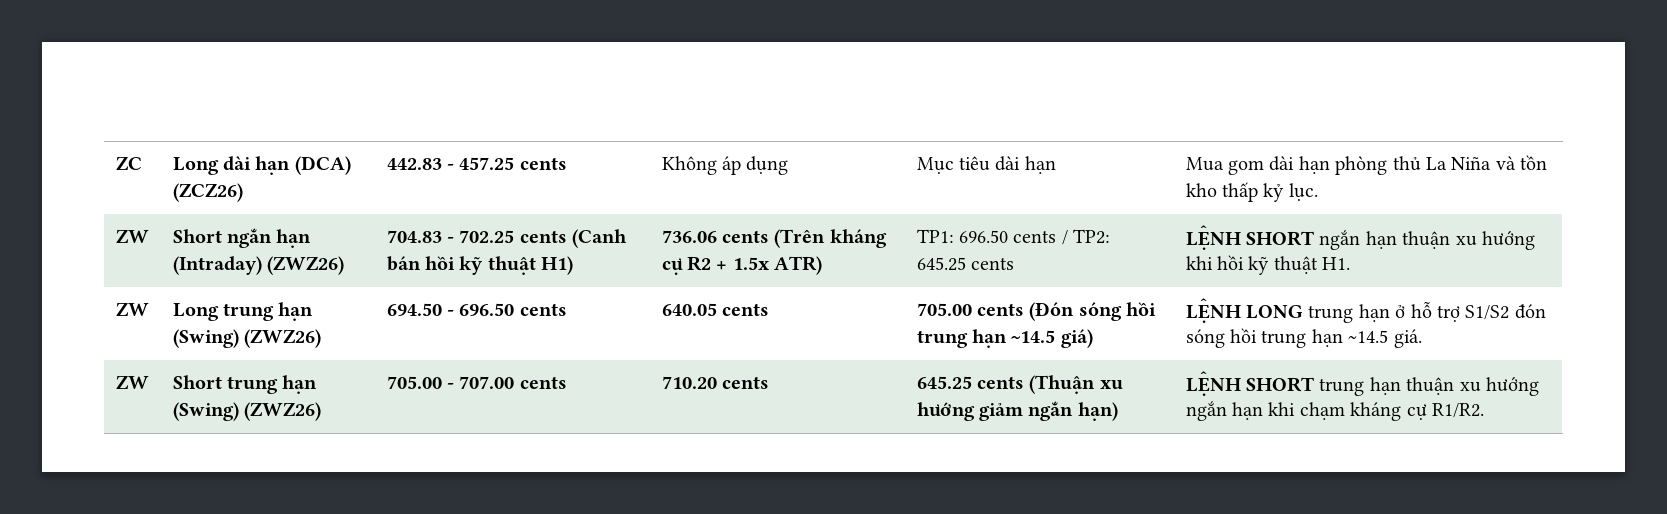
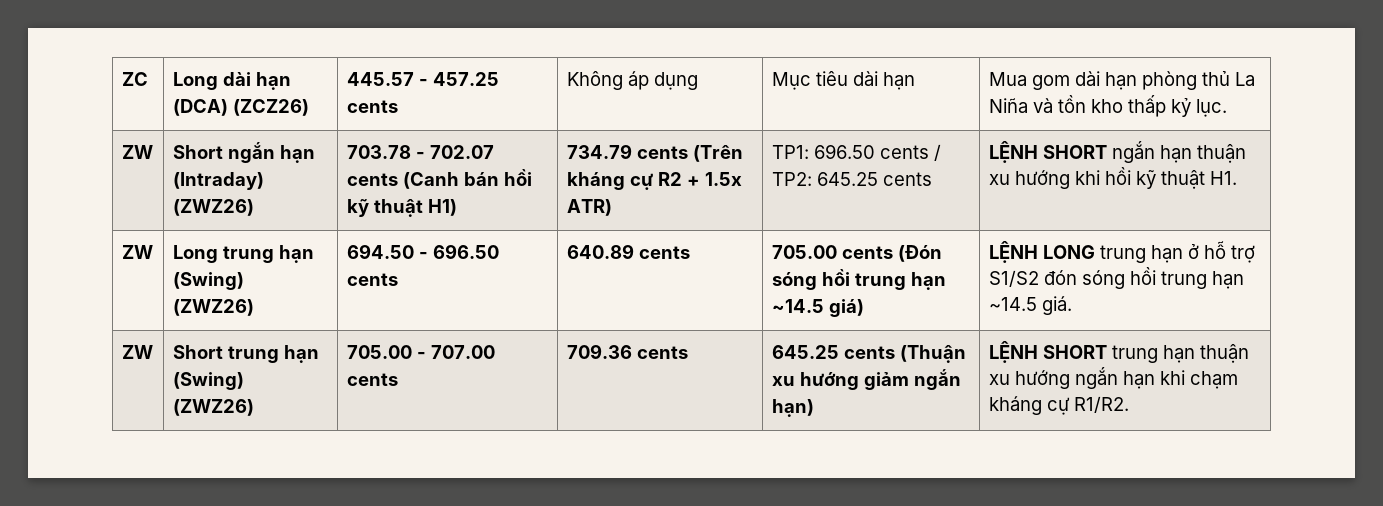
[386,158,442,170] 442.83 -> [346,72,414,86] 445.57
[386,230,515,243] 704.83 - 702.25 -> [346,145,494,159] 703.78 - 702.07
[661,230,717,243] 736.06 -> [566,144,632,159] 734.79
[661,303,717,316] 640.05 -> [566,244,634,259] 640.89
[661,376,717,389] 710.20 -> [566,344,632,359] 709.36

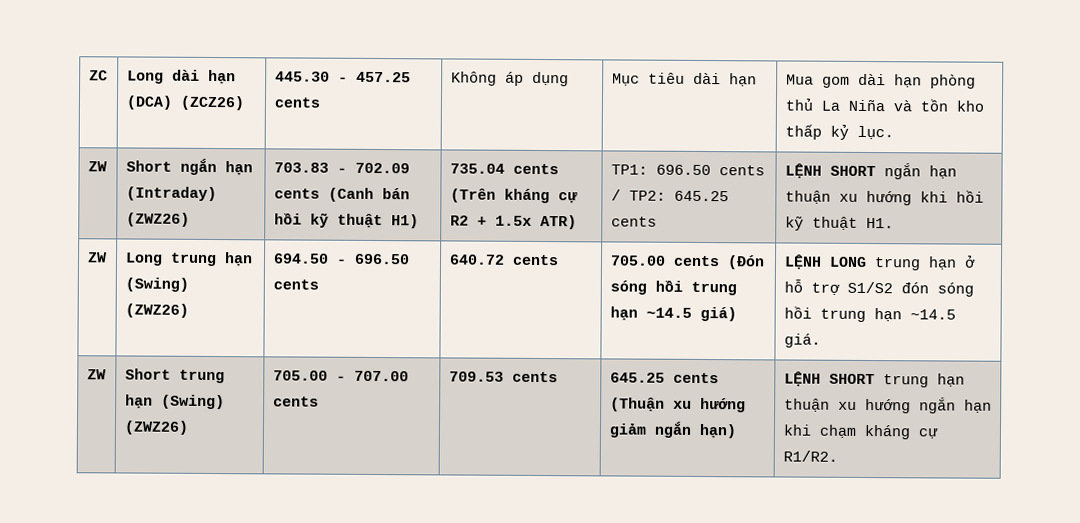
[346,72,414,86] 445.57 -> [274,71,330,82] 445.30
[346,145,494,159] 703.78 - 702.07 -> [273,162,410,174] 703.83 - 702.09
[566,144,632,159] 734.79 -> [449,163,505,174] 735.04
[566,244,634,259] 640.89 -> [448,254,505,265] 640.72
[566,344,632,359] 709.36 -> [448,371,504,382] 709.53

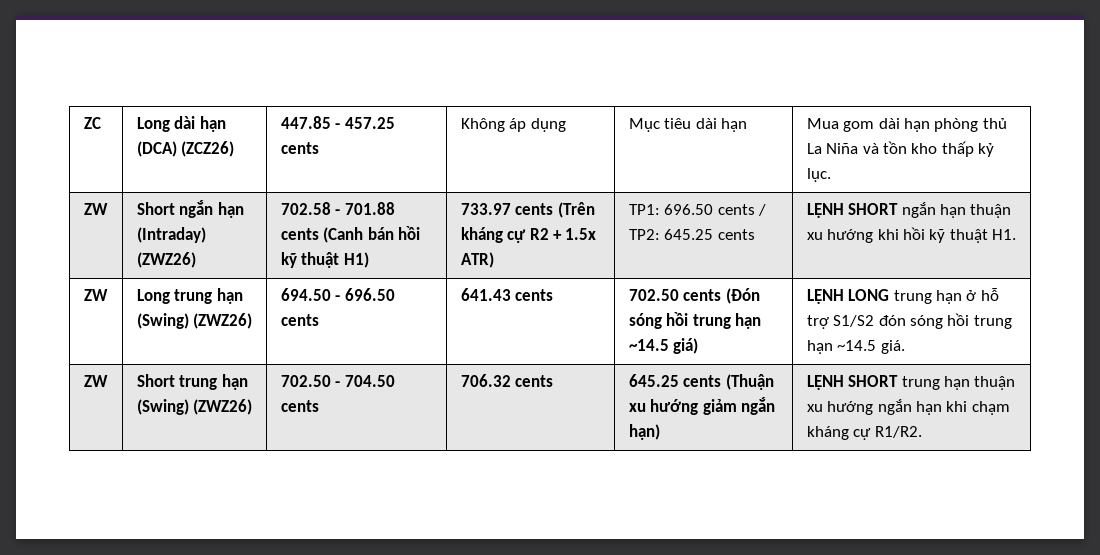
[274,71,330,82] 445.30 -> [280,116,331,129] 447.85
[273,162,410,174] 703.83 - 702.09 -> [280,202,395,215] 702.58 - 701.88
[449,163,505,174] 735.04 -> [460,203,511,215] 733.97
[448,254,559,266] [609,255,666,266] 640.72 cents | 705.00 -> [460,288,554,301] [628,289,679,301] 641.43 cents | 702.50
[272,370,409,382] [272,396,319,407] [448,371,504,382] 705.00 - 707.00 cents | 709.53 -> [280,375,395,387] [280,400,319,412] [460,374,511,387] 702.50 - 704.50 cents | 706.32

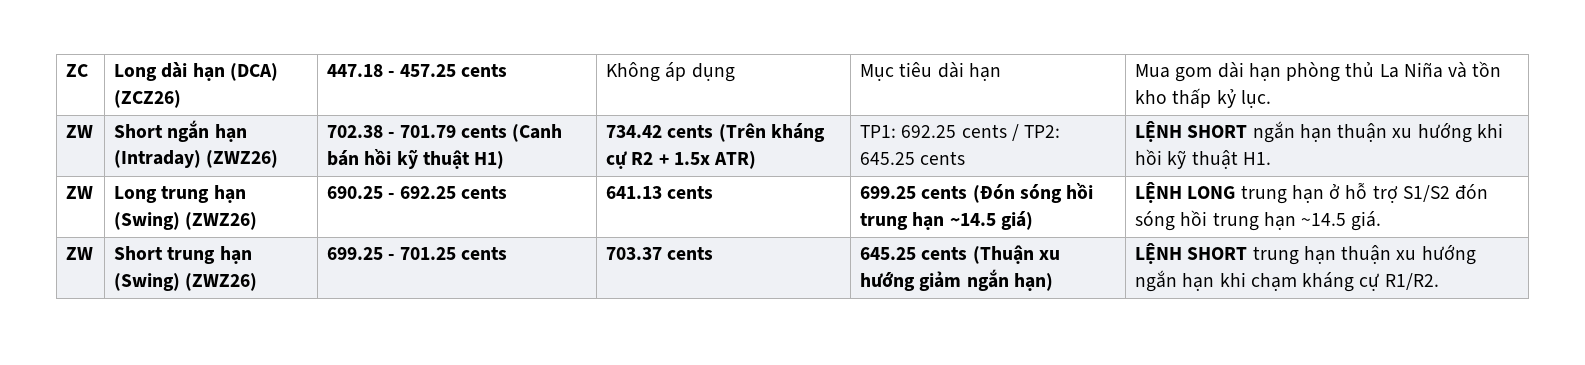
[280,116,331,129] 447.85 -> [327,64,384,77] 447.18
[280,202,395,215] 702.58 - 701.88 -> [327,125,456,138] 702.38 - 701.79
[460,203,511,215] 733.97 -> [606,125,663,138] 734.42
[664,204,714,215] 696.50 -> [901,125,957,138] 692.25
[280,288,395,301] [280,314,319,326] [460,288,554,301] [628,289,679,301] 694.50 - 696.50 cents | 641.43 cents | 702.50 -> [327,186,507,199] [606,186,714,199] [860,186,917,199] 690.25 - 692.25 cents | 641.13 cents | 699.25
[280,375,395,387] [280,400,319,412] [460,374,511,387] 702.50 - 704.50 cents | 706.32 -> [327,247,507,260] [606,247,663,260] 699.25 - 701.25 cents | 703.37

